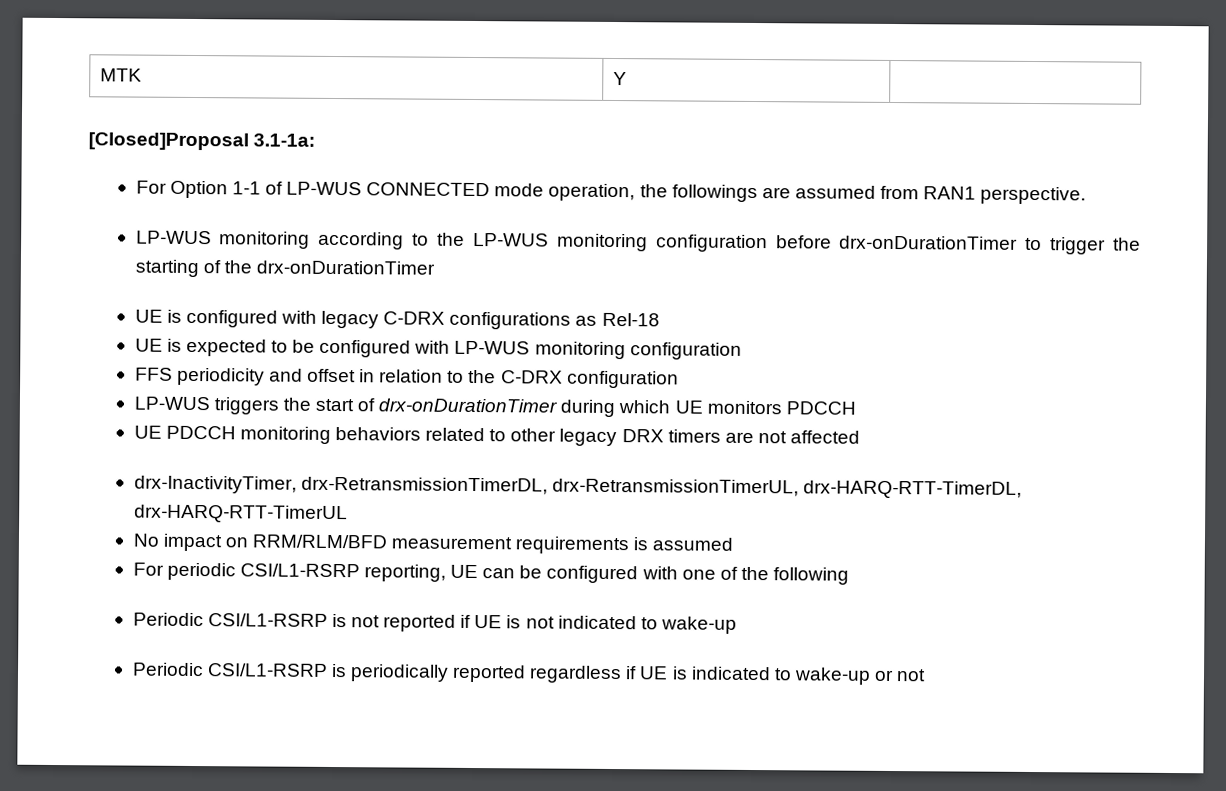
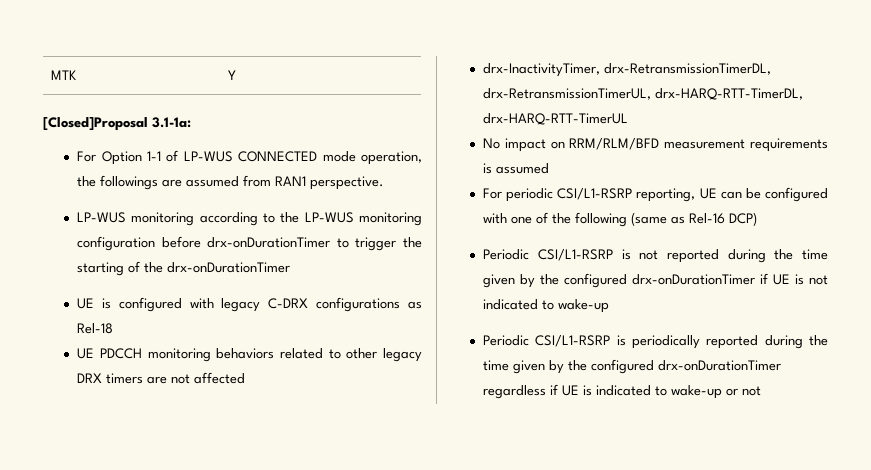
[134,338,742,360] [134,367,679,389] [133,396,856,418] // UE is expected to be configured with LP-WUS monitoring configuration // FFS periodicity and offset in relation to the C-DRX configuration // LP-WUS triggers the start of drx-onDurationTimer during which UE monitors PDCCH -> (114, 328) none
(850, 576) none -> [631,212,758,226] (same as Rel-16 DCP)
(457, 623) none -> [727,249,828,263] [483,273,756,288] during the time given by the configured drx-onDurationTimer
(527, 673) none -> [764,335,828,349] [483,359,782,374] during the time given by the configured drx-onDurationTimer

